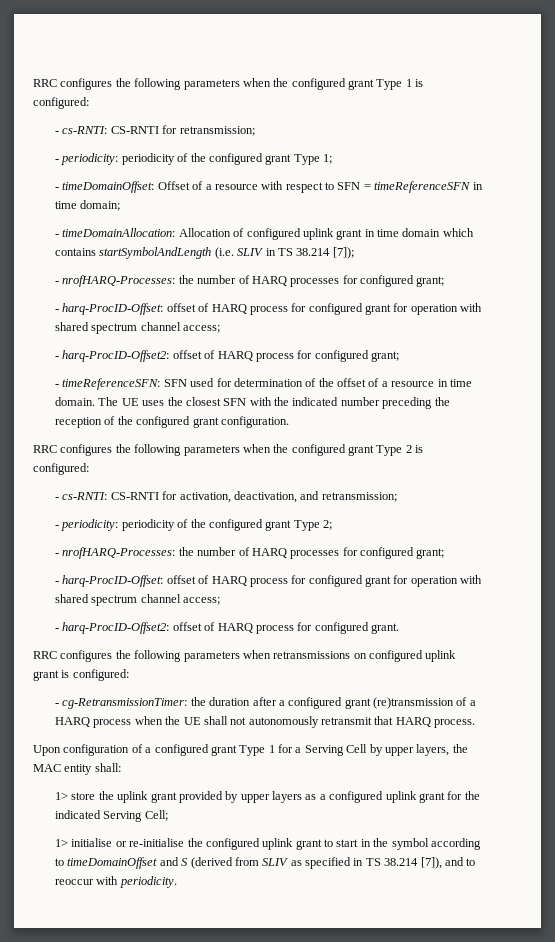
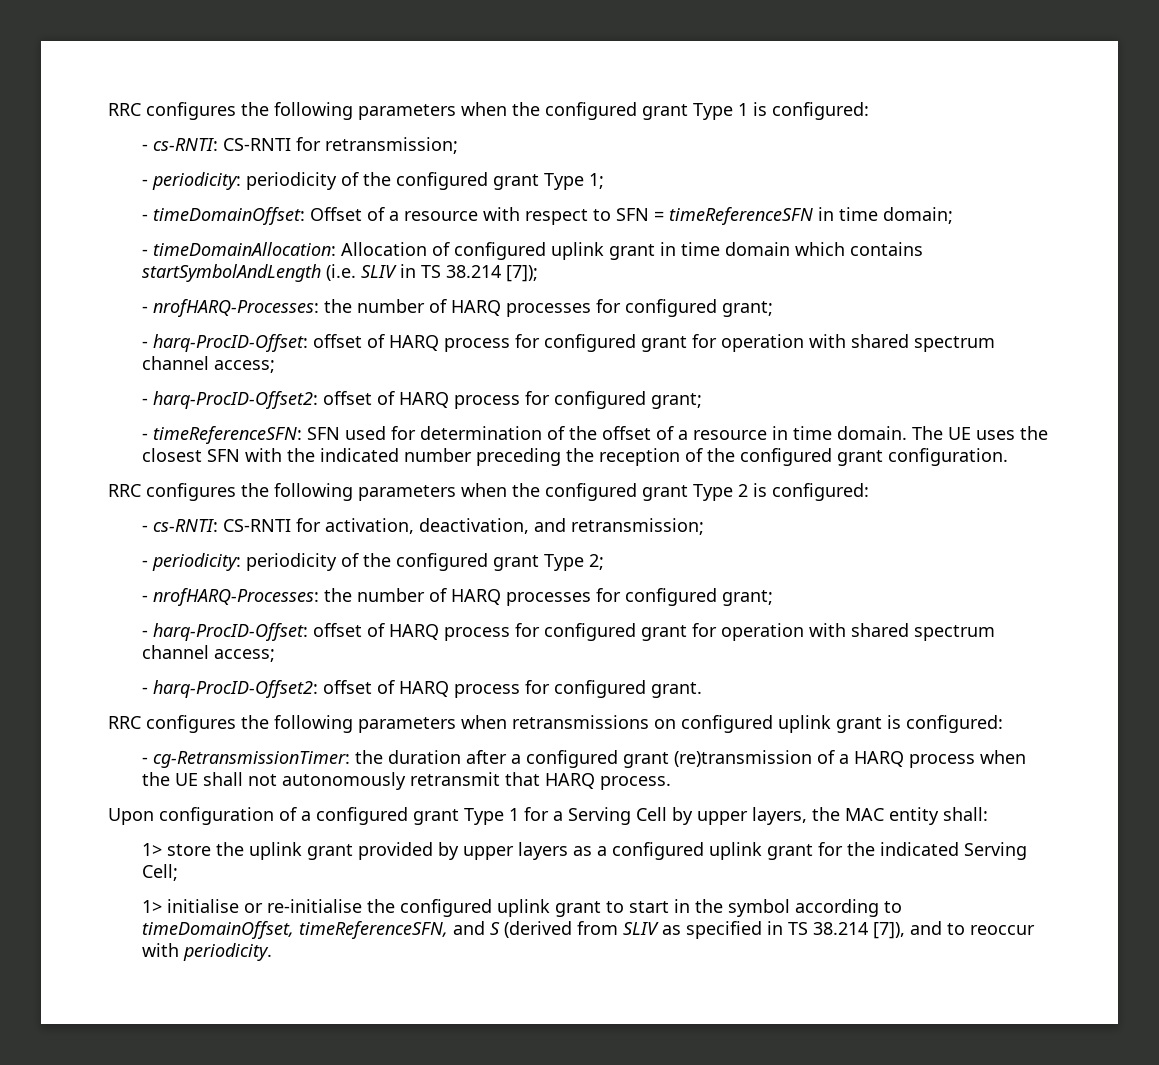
[67,857,158,869] timeDomainOffset -> [142,921,449,939] timeDomainOffset, timeReferenceSFN,

